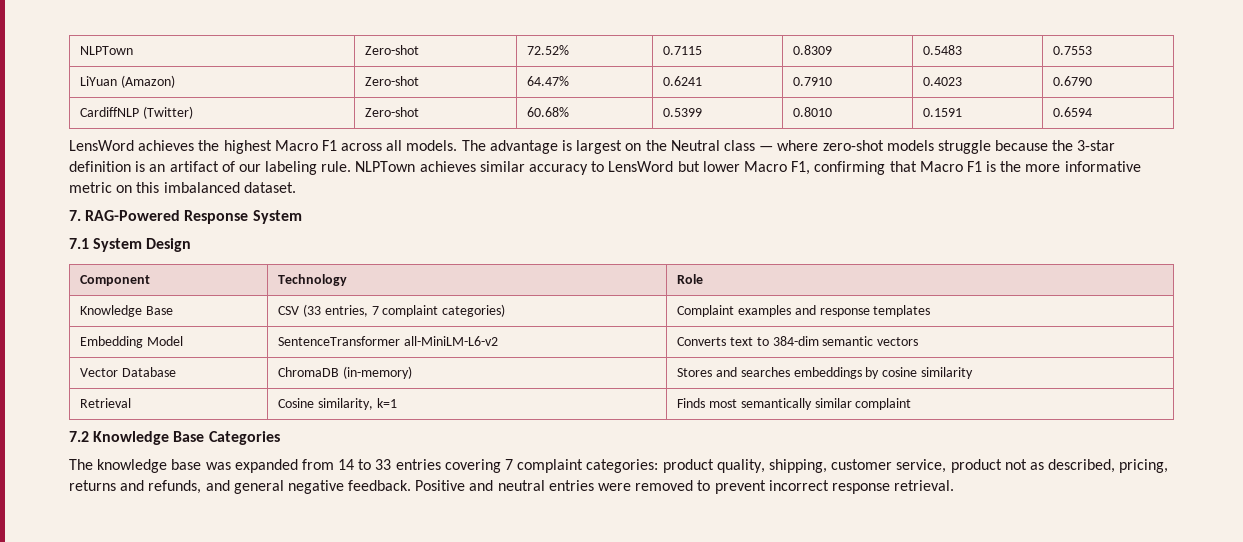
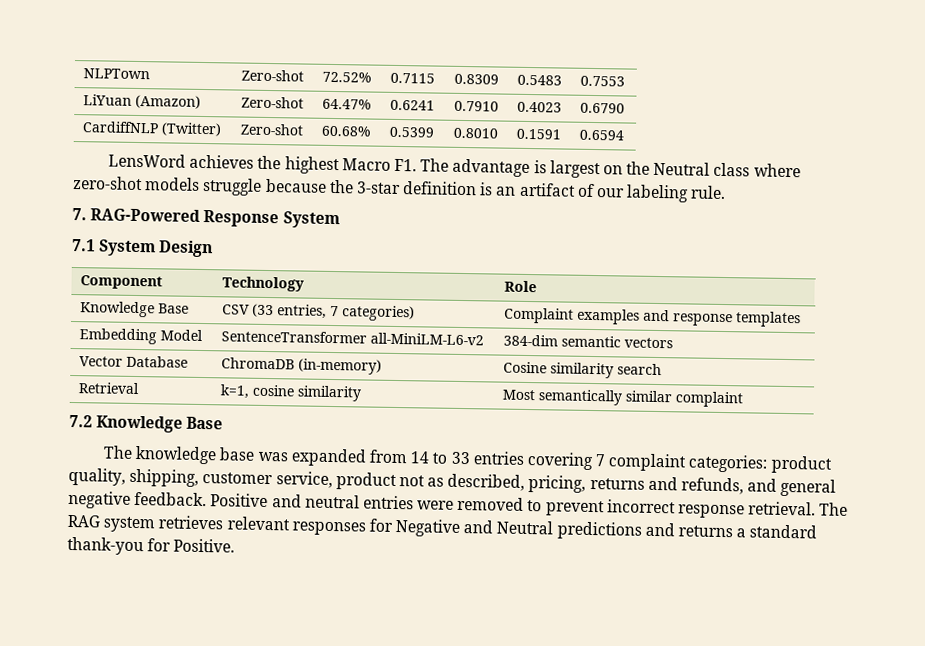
[321,140,458,151] F1 across all models. -> [393,158,417,172] F1.
[759,146,774,151] — -> (751, 169) none
[355,161,1141,175] [69,182,296,193] NLPTown achieves similar accuracy to LensWord but lower Macro F1, confirming that Macro F1 is the more informative metric on this imbalanced dataset. -> (727, 192) none
[382,305,439,317] complaint -> (340, 311) none
[677,337,769,346] Converts text to -> (485, 339) none
[677,367,973,379] Stores and searches embeddings by cosine similarity -> [503,361,663,379] Cosine similarity search
[278,398,397,410] [677,398,738,408] Cosine similarity, k=1 | Finds most -> [220,384,363,402] [502,389,536,401] k=1, cosine similarity | Most
[208,431,280,445] Categories -> (224, 423) none
(955, 485) none -> [819,502,849,516] [67,514,818,540] [67,536,236,556] The RAG system retrieves relevant responses for Negative and Neutral predictions and returns a standard thank-you for Positive.

